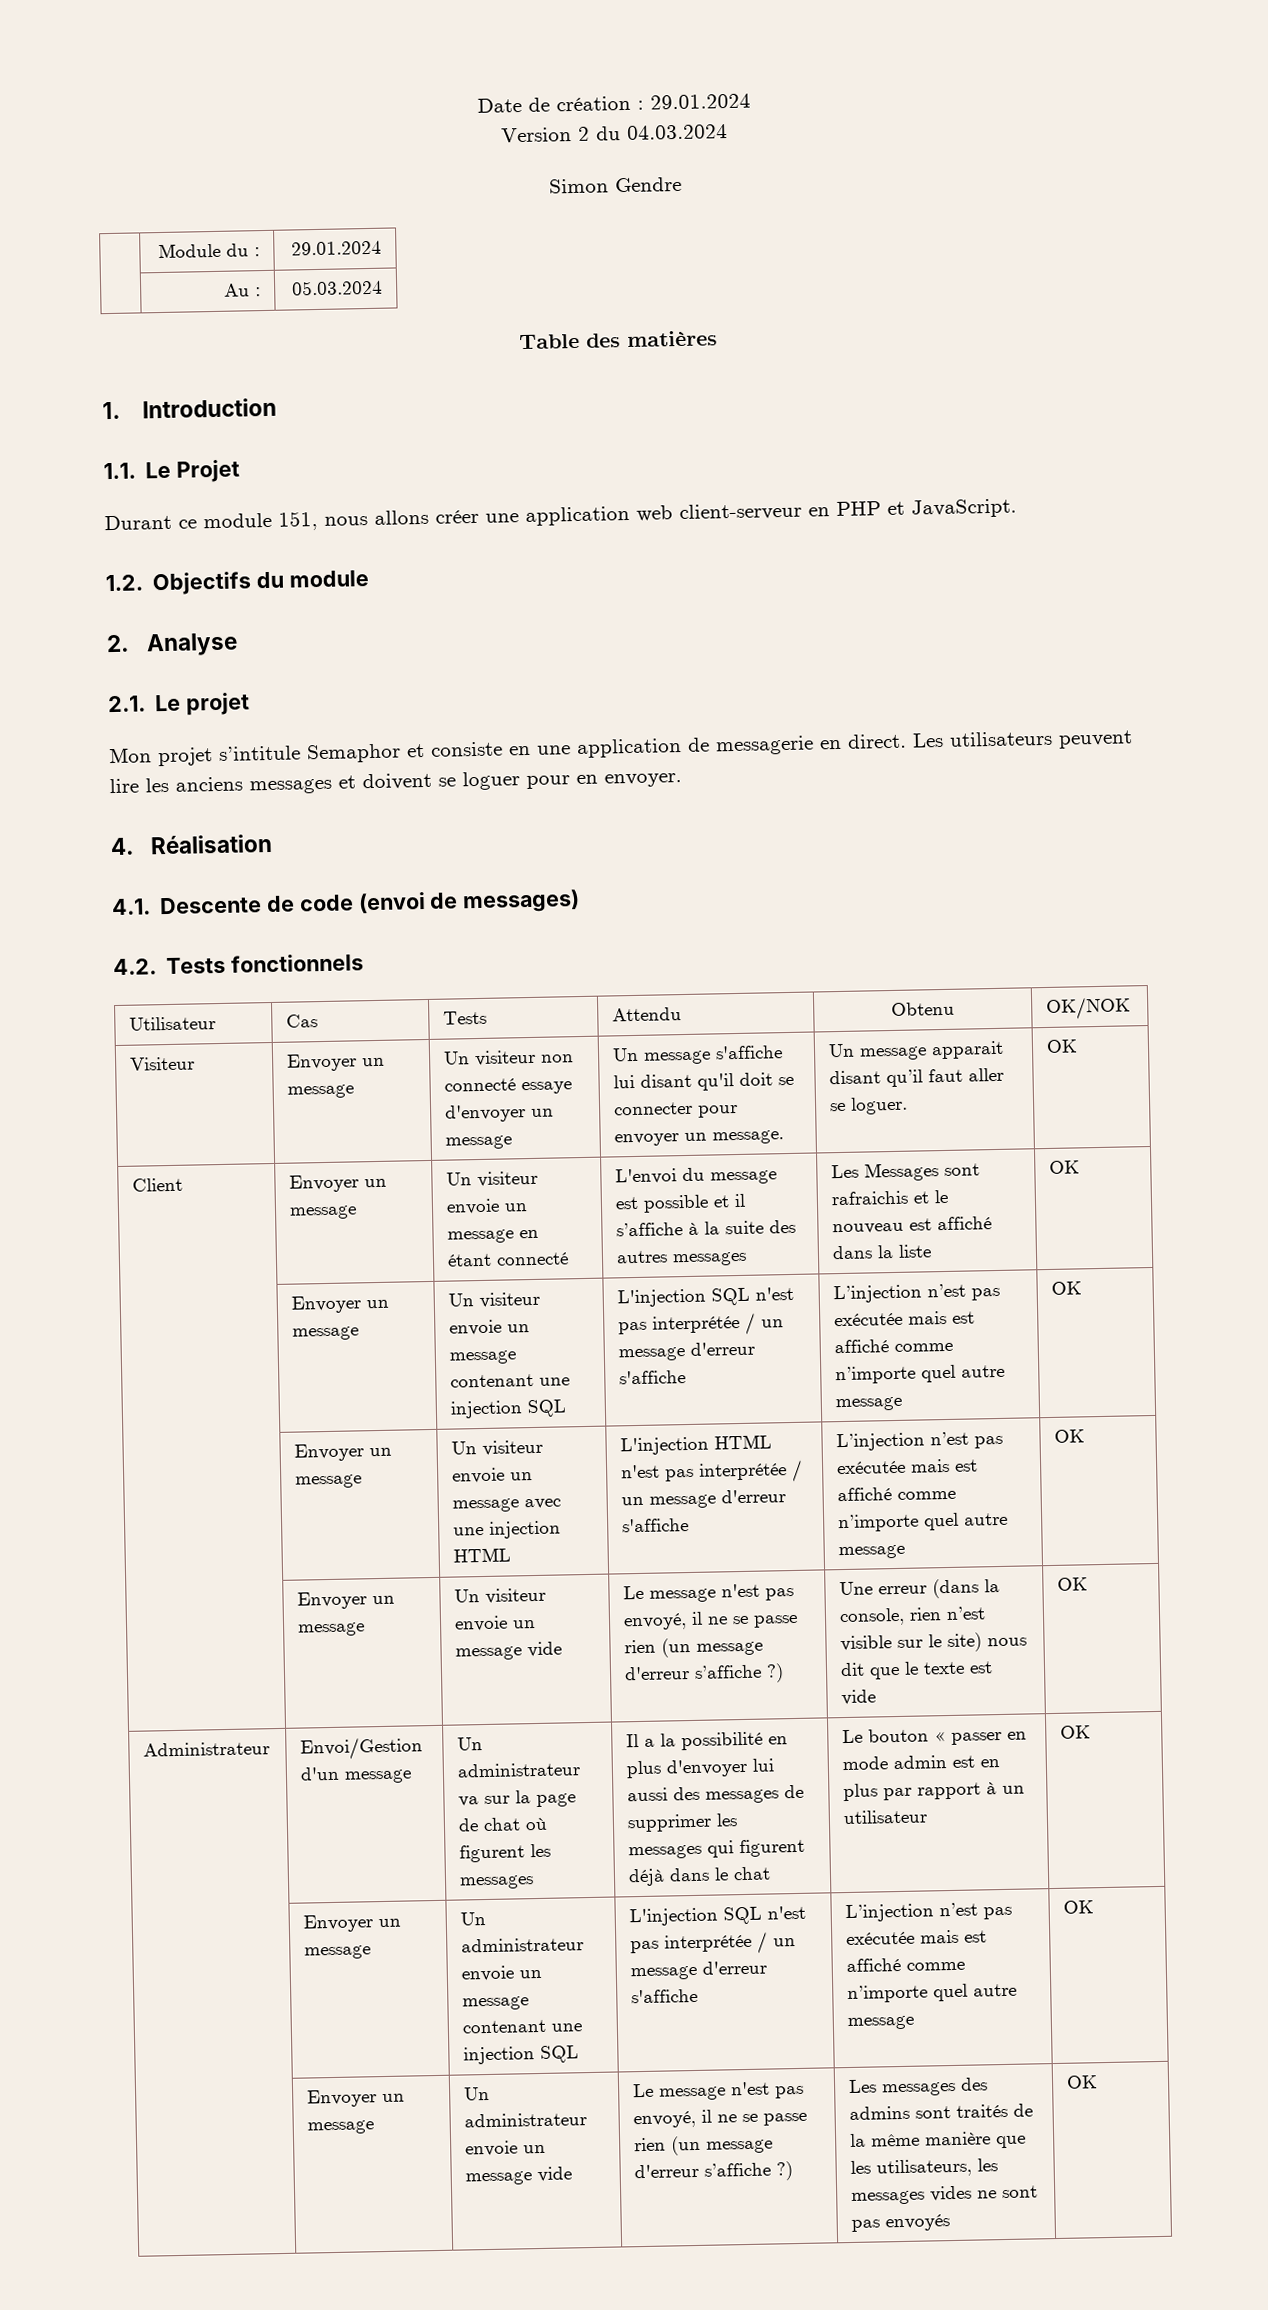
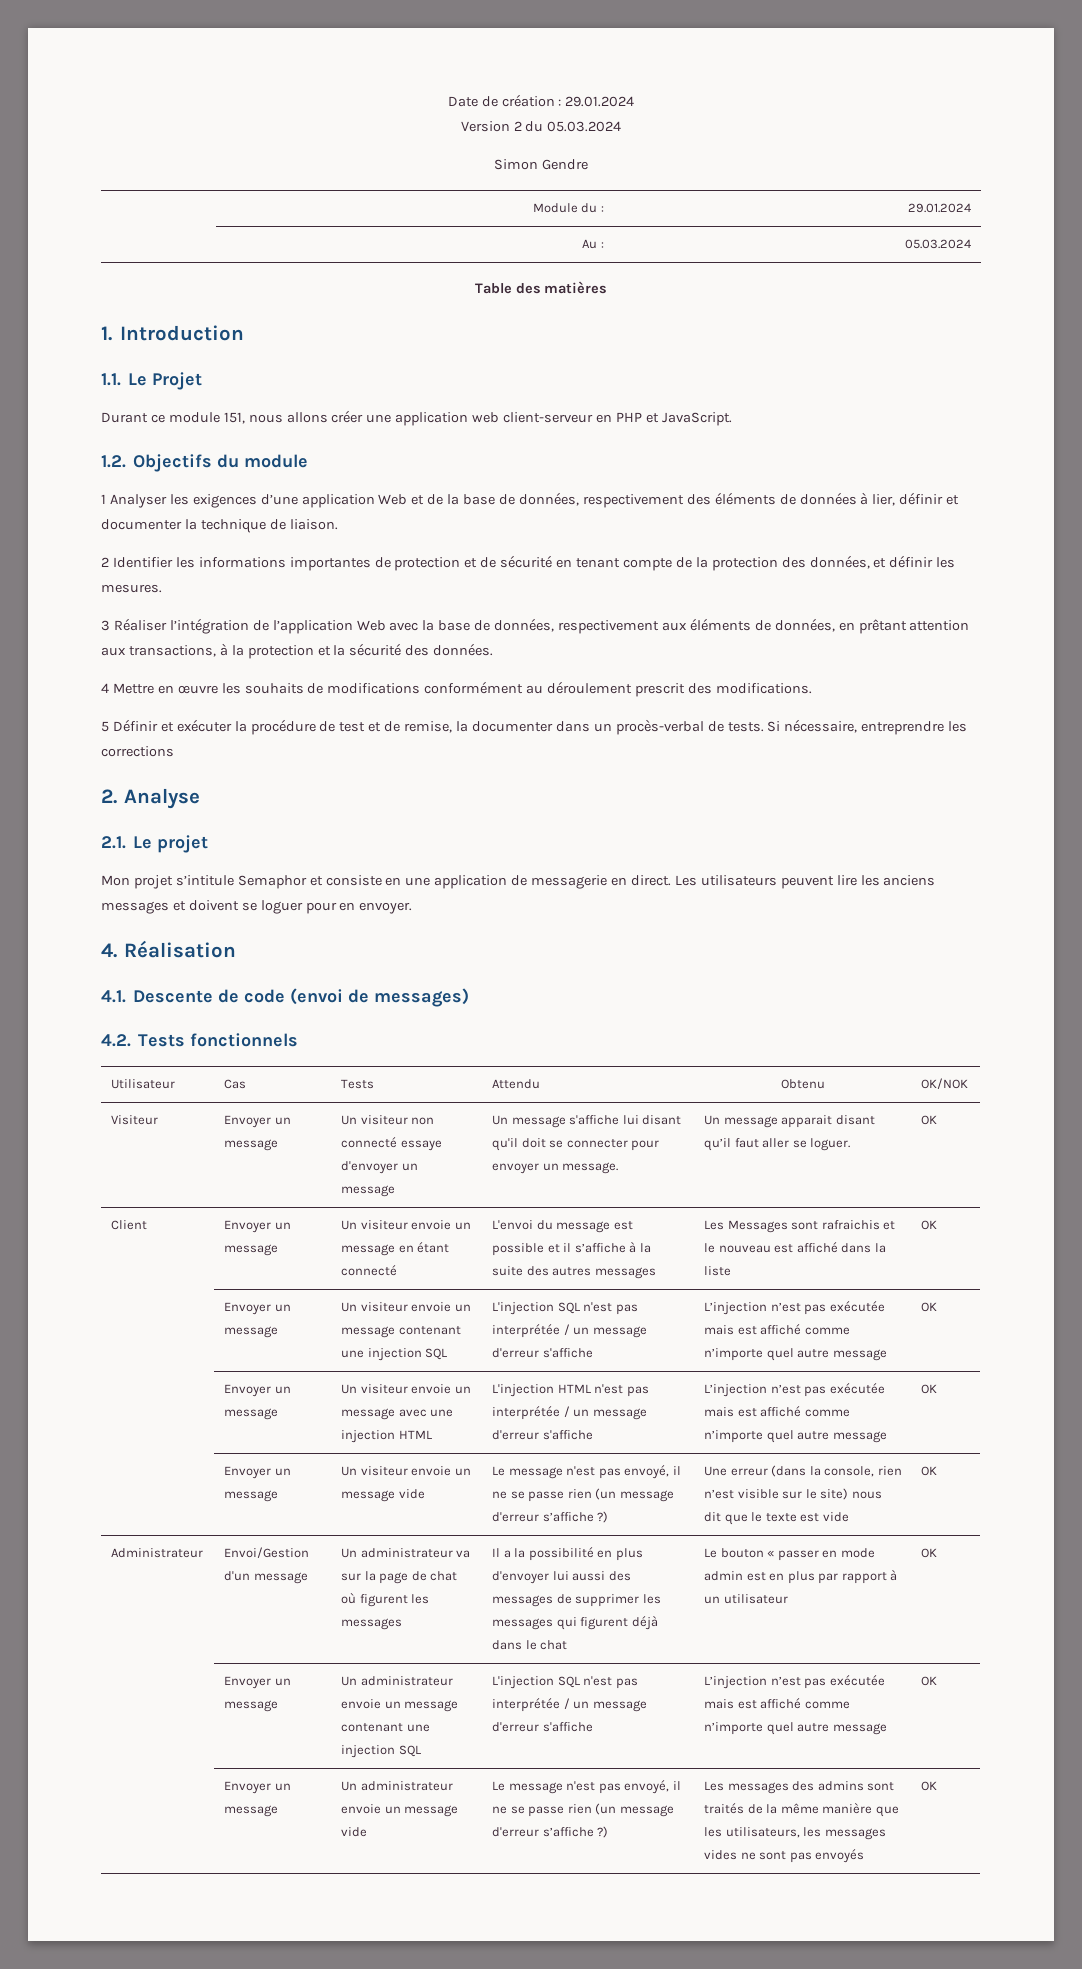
[627,124,728,140] 04.03.2024 -> [547,121,622,132] 05.03.2024
(369, 579) none -> [101,492,960,508] [101,519,338,533] [101,555,956,571] [101,584,162,593] [101,618,970,634] [101,643,494,659] [101,681,812,697] [101,719,968,735] [101,746,174,757] // 1 Analyser les exigences d’une application Web et de la base de données, respectivement des éléments de données à lier, définir et documenter la technique de liaison. // 2 Identifier les informations importantes de protection et de sécurité en tenant compte de la protection des données, et définir les mesures. // 3 Réaliser l’intégration de l’application Web avec la base de données, respectivement aux éléments de données, en prêtant attention aux transactions, à la protection et la sécurité des données. // 4 Mettre en œuvre les souhaits de modifications conformément au déroulement prescrit des modifications. // 5 Définir et exécuter la procédure de test et de remise, la documenter dans un procès-verbal de tests. Si nécessaire, entreprendre les corrections

